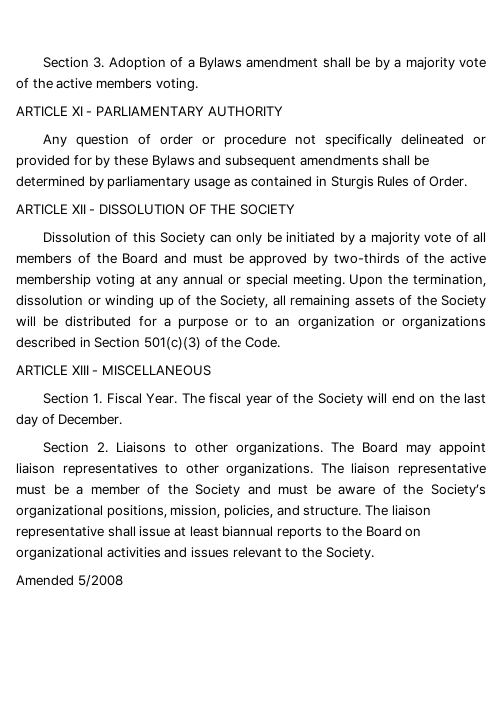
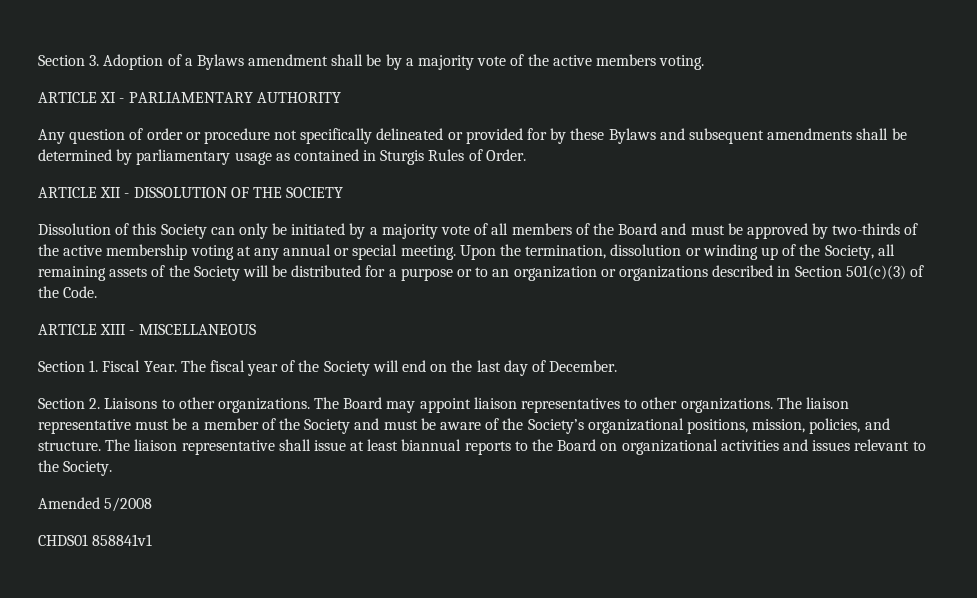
(123, 581) none -> [38,534,153,546] // CHDS01 858841v1

